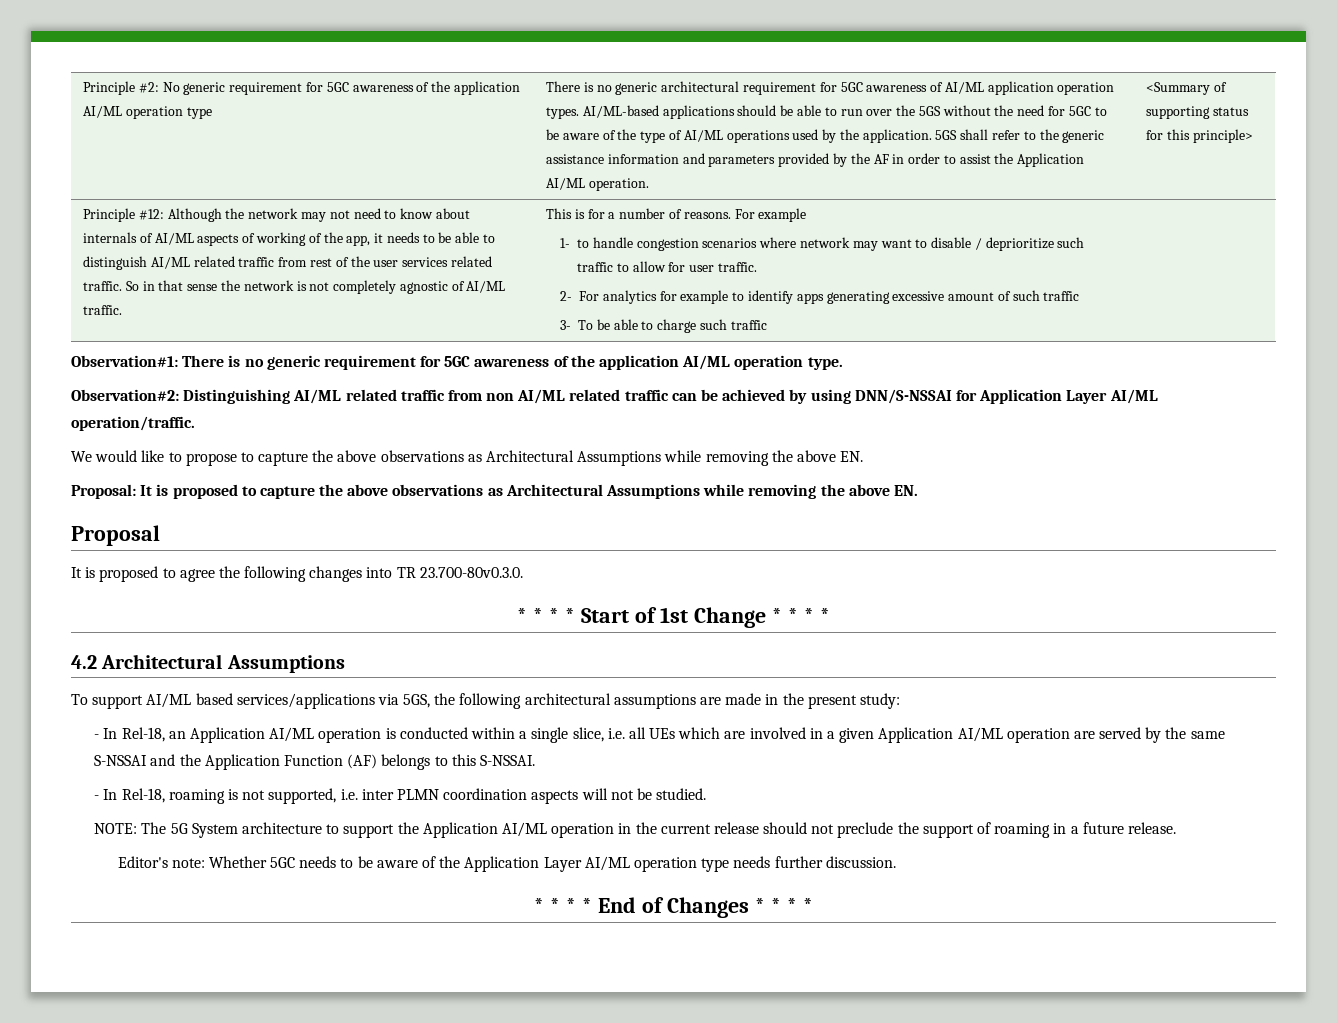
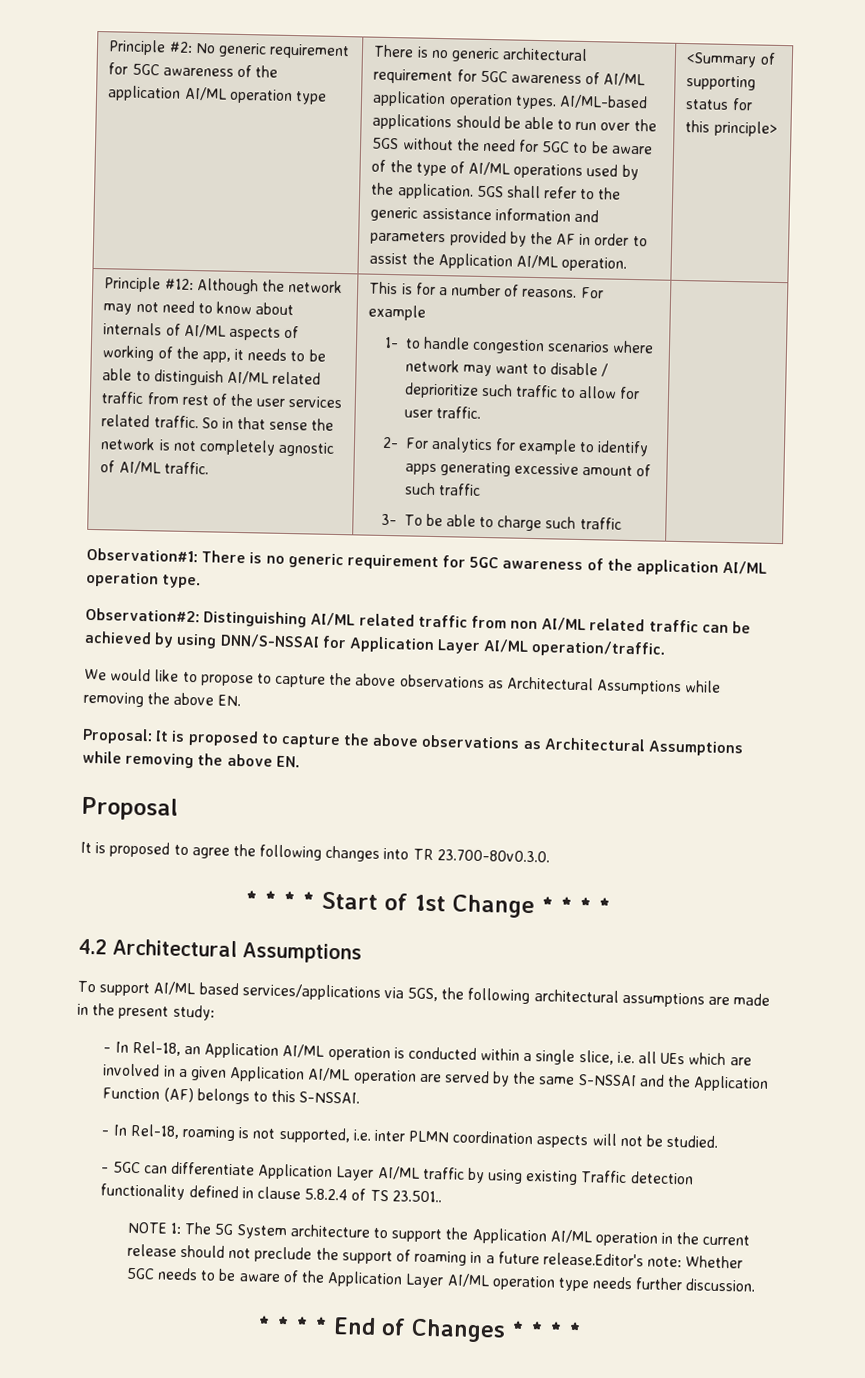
[94,823,138,834] NOTE: -> [101,1161,694,1186] [100,1183,442,1203] [126,1221,183,1234] - 5GC can differentiate Application Layer AI/ML traffic by using existing Traffic detection functionality defined in clause 5.8.2.4 of TS 23.501.. // NOTE 1:
[1127,822,1176,834] [117,856,168,868] release. // Editor's -> [542,1252,644,1267] release.Editor's

